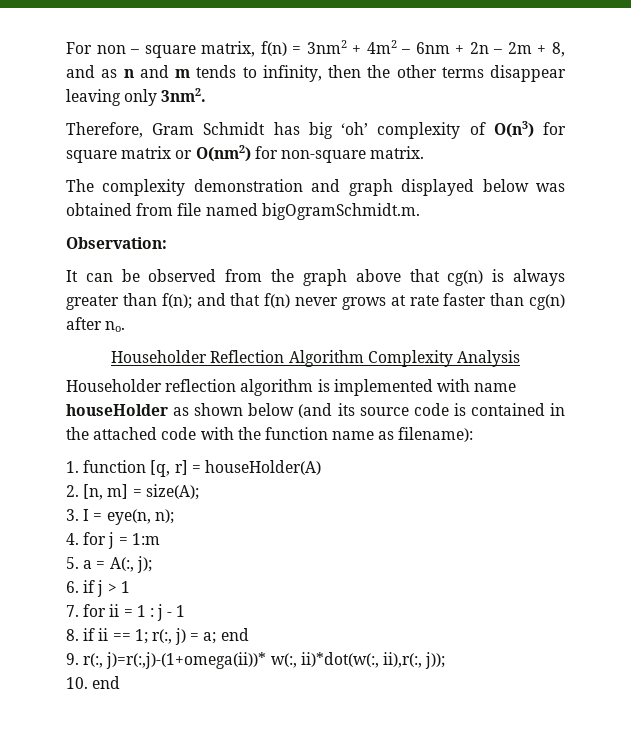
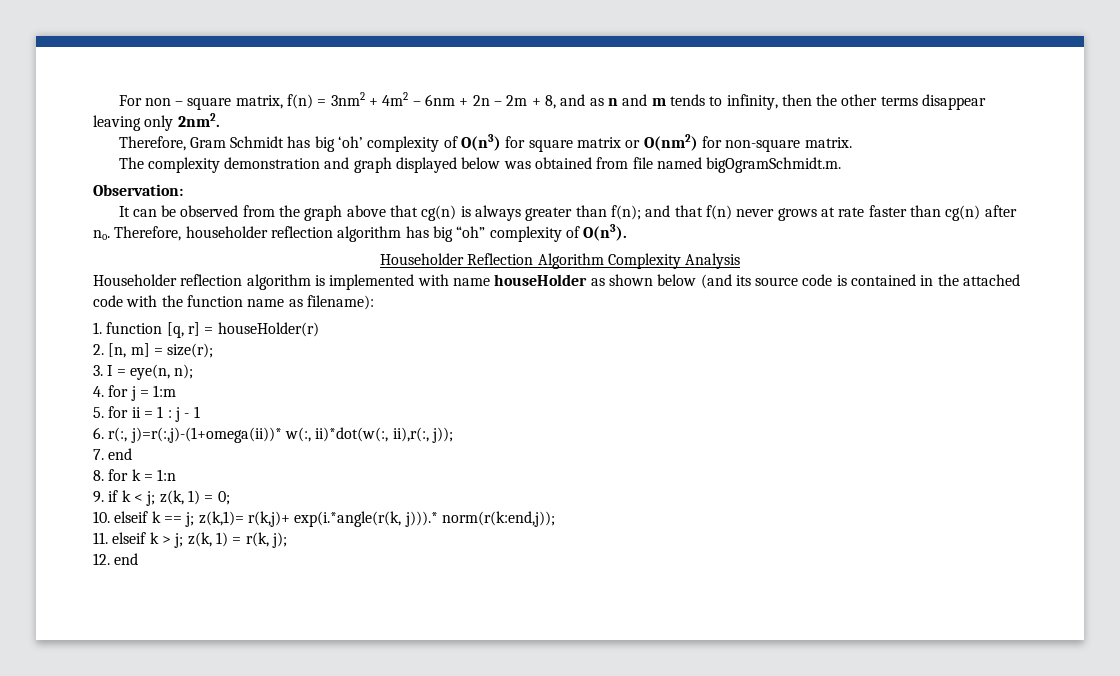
[161,88,207,102] 3nm2. -> [177,113,220,127] 2nm2.
(126, 326) none -> [114,224,628,242] Therefore, householder reflection algorithm has big “oh” complexity of O(n3).
[204,460,321,475] houseHolder(A) -> [217,322,319,337] houseHolder(r)
[145,484,199,500] size(A); -> [167,343,214,358] size(r);
[83,556,152,573] [66,580,130,597] [66,605,79,617] a = A(:, j); // 6. if j > 1 // 7. -> (104, 412) none
[66,628,249,645] [66,653,79,665] 8. if ii == 1; r(:, j) = a; end // 9. -> [93,427,104,439] 6.
[66,677,88,689] 10. -> [93,448,133,460] [93,469,177,481] [93,490,230,506] [93,511,555,527] [93,532,287,548] [93,553,110,565] 7. end // 8. for k = 1:n // 9. if k < j; z(k, 1) = 0; // 10. elseif k == j; z(k,1)= r(k,j)+ exp(i.*angle(r(k, j))).* norm(r(k:end,j)); // 11. elseif k > j; z(k, 1) = r(k, j); // 12.

